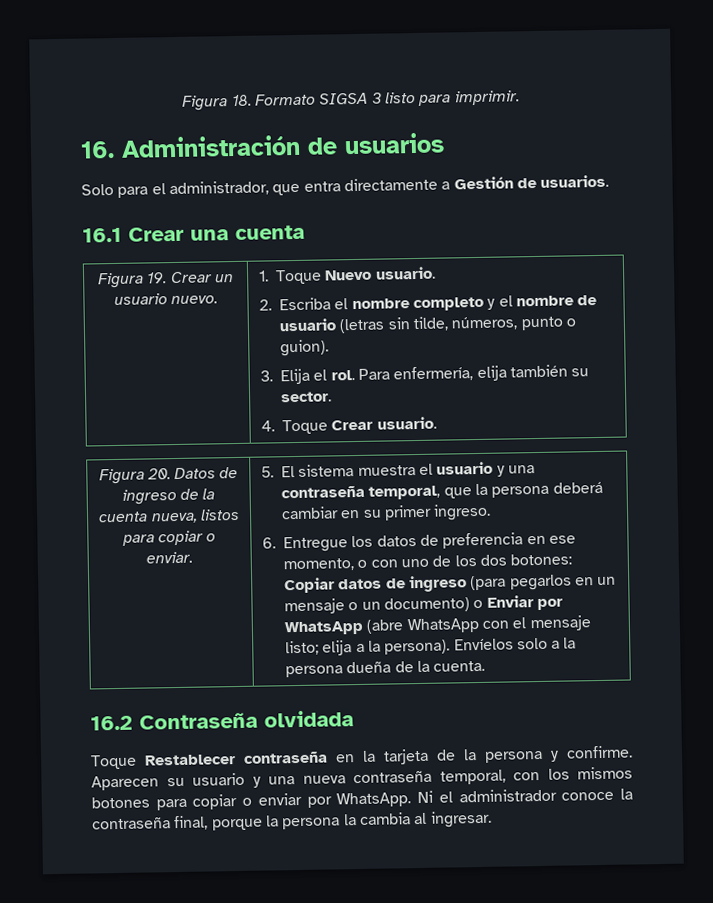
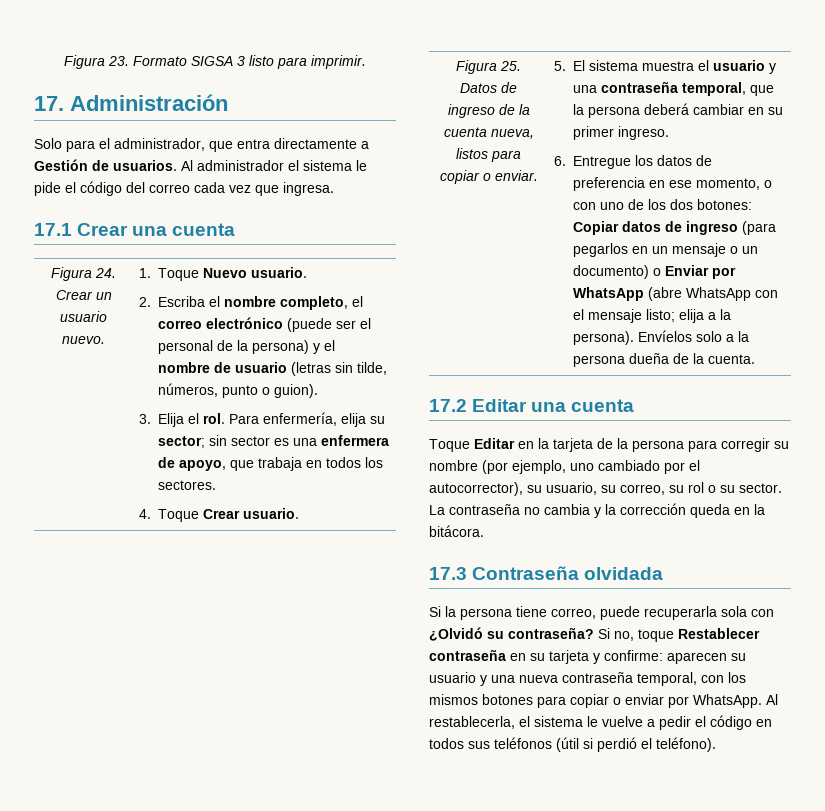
[182,94,252,111] Figura 18. -> [64,55,129,69] Figura 23.
[80,140,115,159] 16. -> [34,96,64,111] 17.
[307,132,445,155] de usuarios -> (228, 102) none
[82,227,122,243] // 16.1 -> [181,160,367,171] [34,181,334,196] [34,223,72,236] Al administrador el sistema le pide el código del correo cada vez que ingresa. // 17.1
[147,272,168,284] 19. -> [95,268,116,278] 24.
[412,296,484,312] completo -> [279,296,363,310] [157,317,371,332] [157,340,309,354] completo, el correo electrónico (puede ser el personal de la persona)
[509,364,590,378] [280,391,332,403] también su sector. -> [369,416,385,424] [157,435,389,448] [157,457,383,471] [157,480,216,490] su sector; sin sector es una enfermera de apoyo, que trabaja en todos los sectores.
[146,468,171,480] 20. -> [500,61,521,71] 25.
[90,710,354,731] [91,751,328,770] 16.2 Contraseña olvidada // Toque Restablecer contraseña -> [429,399,635,412] [429,438,515,452] 17.2 Editar una cuenta // Toque Editar
[550,745,633,762] [91,775,159,791] y confirme. Aparecen -> [688,438,789,452] [429,460,700,474] [429,482,782,496] [429,503,765,518] [429,525,484,537] [429,566,664,580] [429,606,774,620] [429,627,760,642] [429,649,727,664] para corregir su nombre (por ejemplo, uno cambiado por el autocorrector), su usuario, su correo, su rol o su sector. La contraseña no cambia y la corrección queda en la bitácora. // 17.3 Contraseña olvidada // Si la persona tiene correo, puede recuperarla sola con ¿Olvidó su contraseña? Si no, toque Restablecer contraseña en su tarjeta y confirme: aparecen
[417,788,634,804] [92,810,492,831] Ni el administrador conoce la contraseña final, porque la persona la cambia al ingresar. -> [766,694,778,705] [429,715,772,730] [429,737,716,752] Al restablecerla, el sistema le vuelve a pedir el código en todos sus teléfonos (útil si perdió el teléfono).

